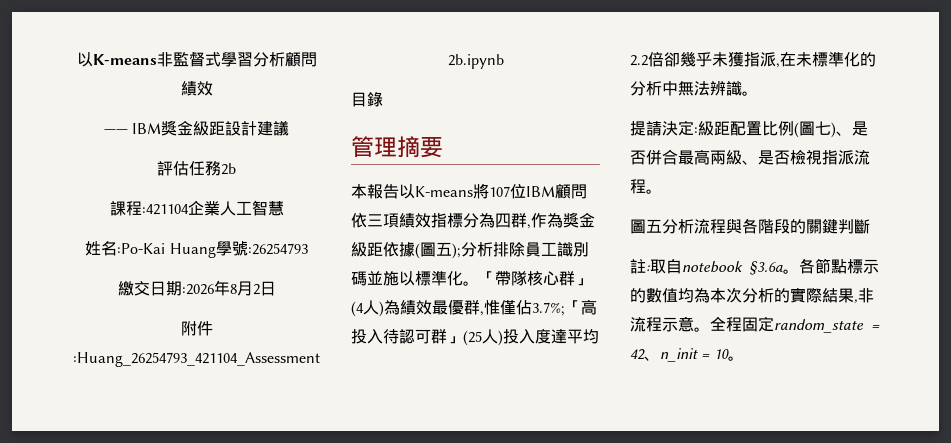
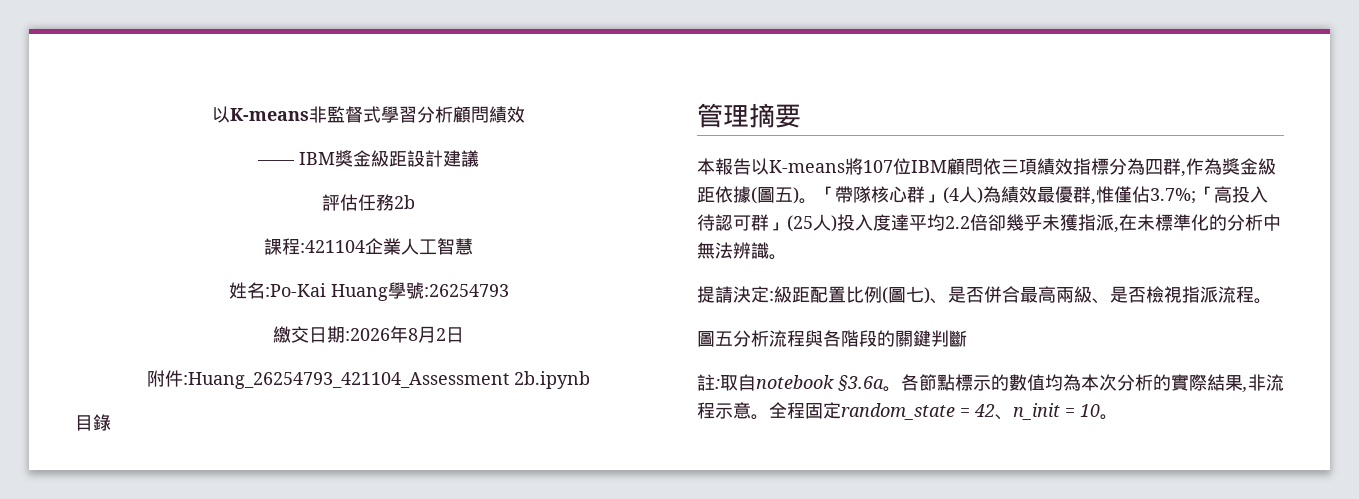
[452,242,589,259] [351,270,463,286] );分析排除員工識別碼並施以標準化 -> [793,187,799,204] )

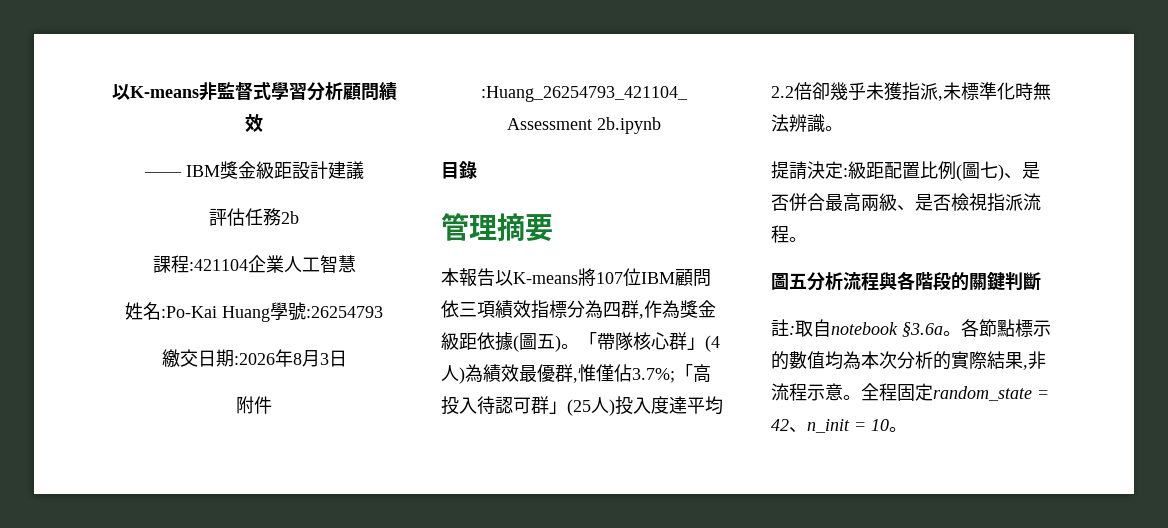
[436,328,446,341] 2 -> [319,353,329,365] 3
[1119,214,1137,231] 在 -> (943, 98) none
[1209,214,1281,231] 的分析中 -> [1015,82,1033,100] 時

